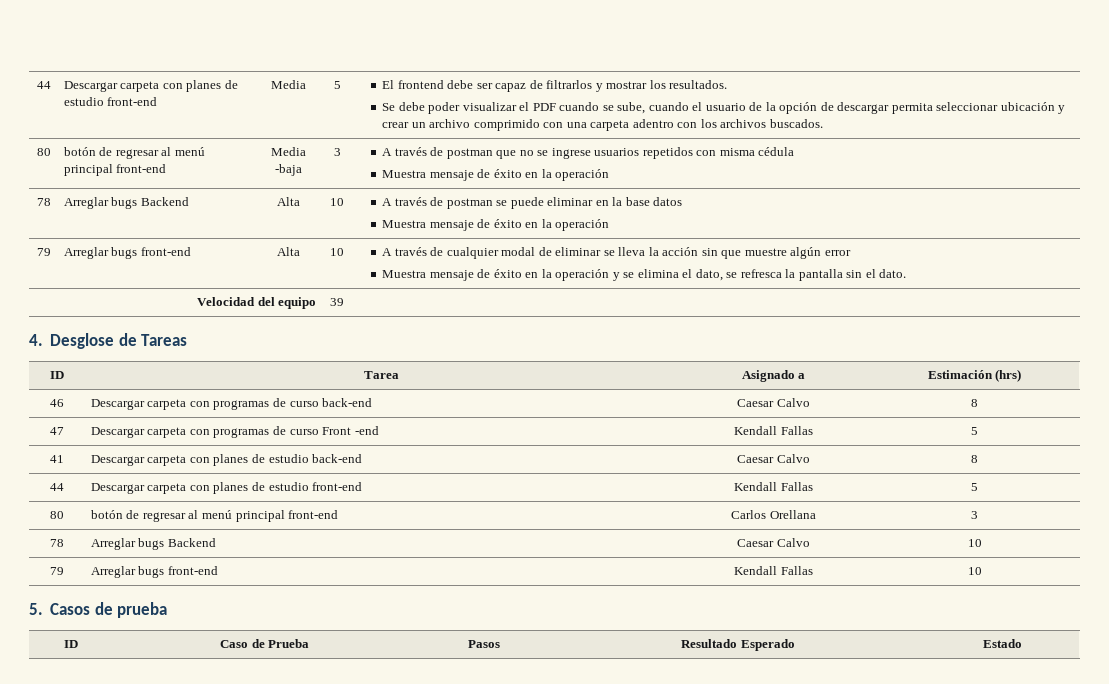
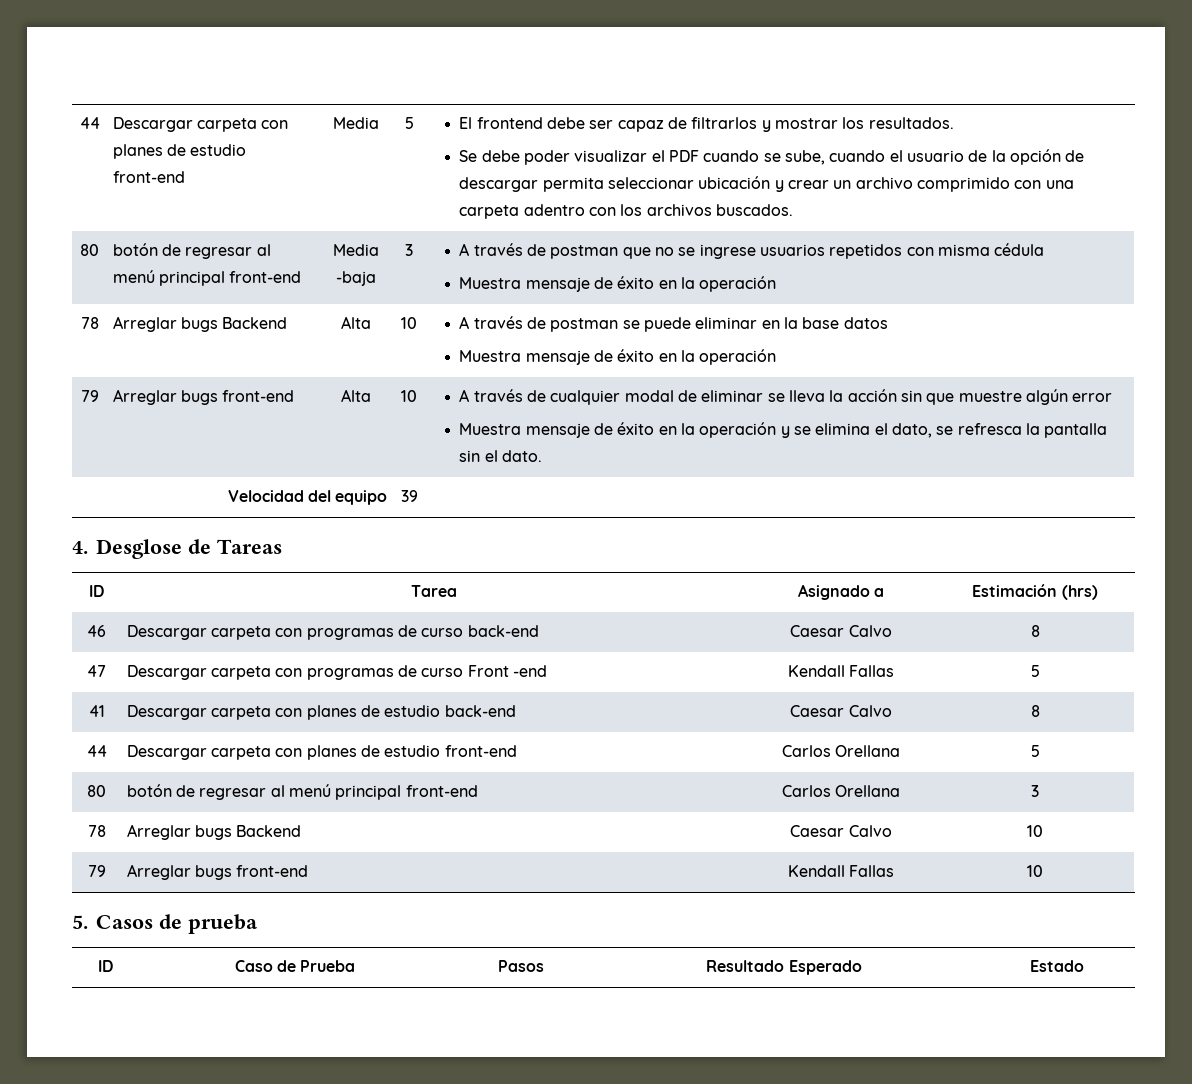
[734,482,813,491] Kendall Fallas -> [781,745,901,757] Carlos Orellana

